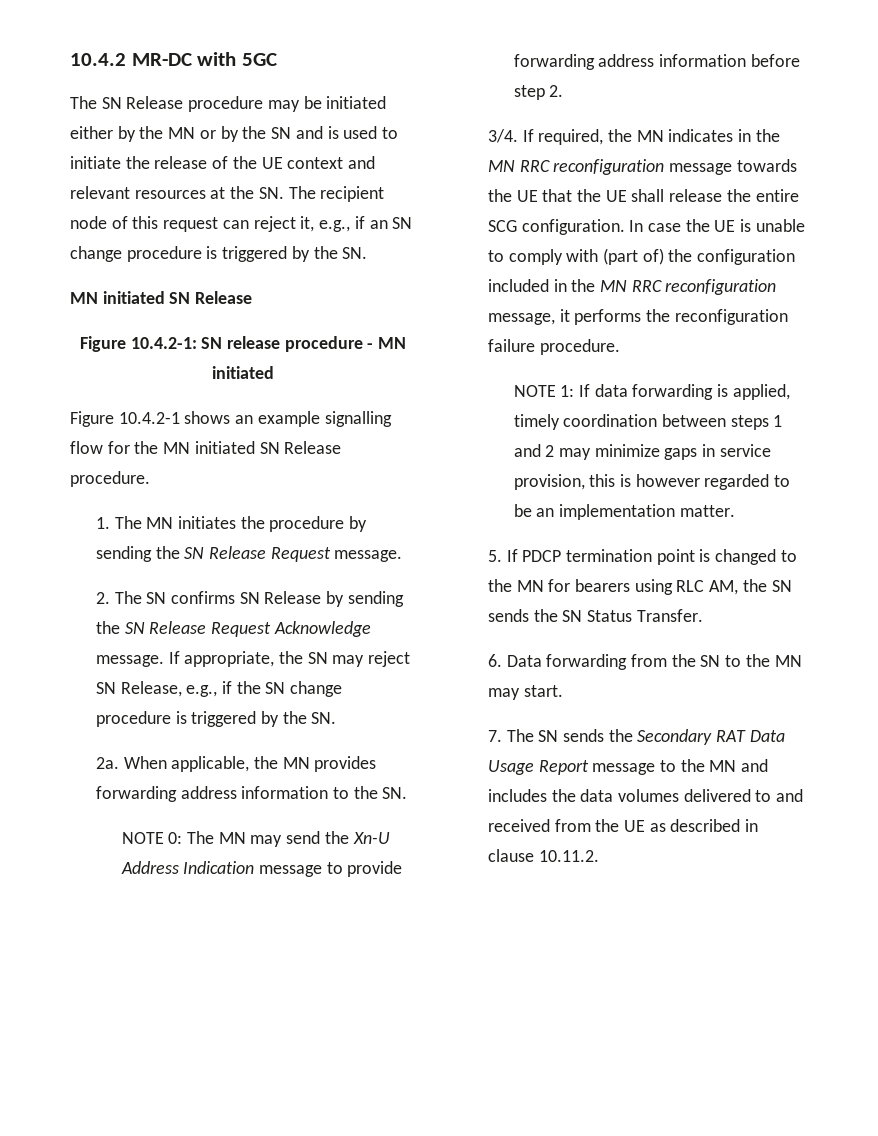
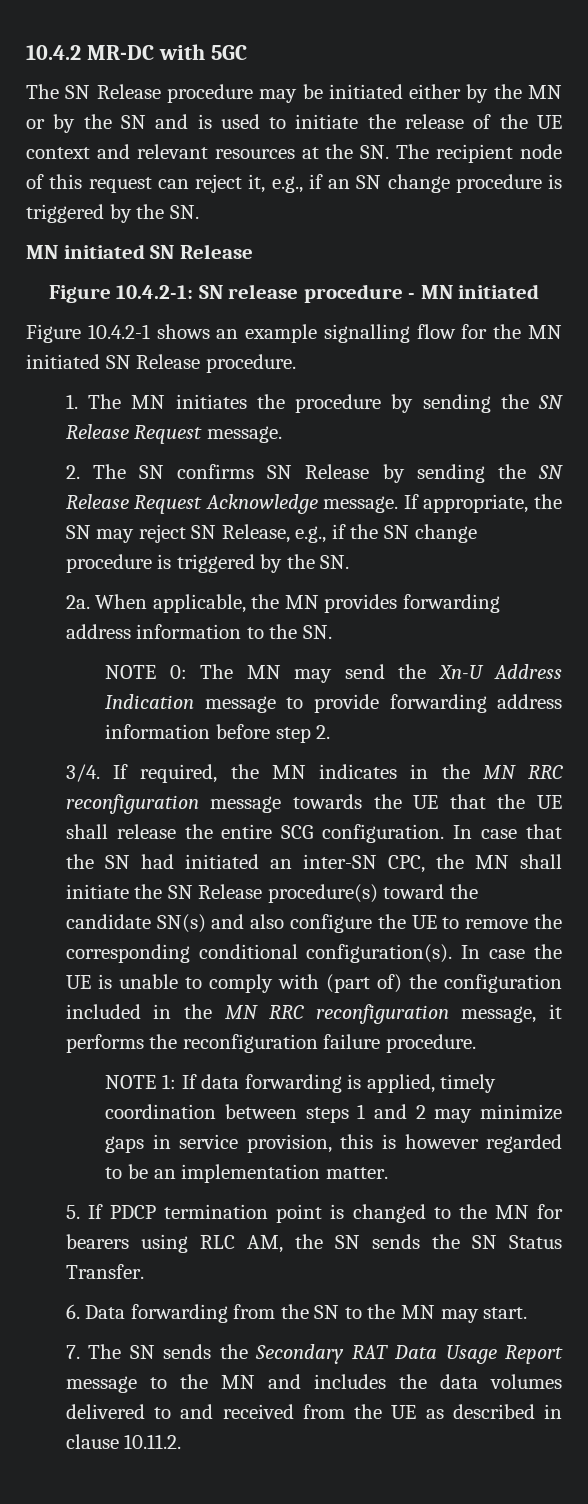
(681, 227) none -> [526,824,562,839] [65,854,563,873] [65,884,478,903] [65,914,563,933] [65,944,526,963] that the SN had initiated an inter-SN CPC, the MN shall initiate the SN Release procedure(s) toward the candidate SN(s) and also configure the UE to remove the corresponding conditional configuration(s). In case

